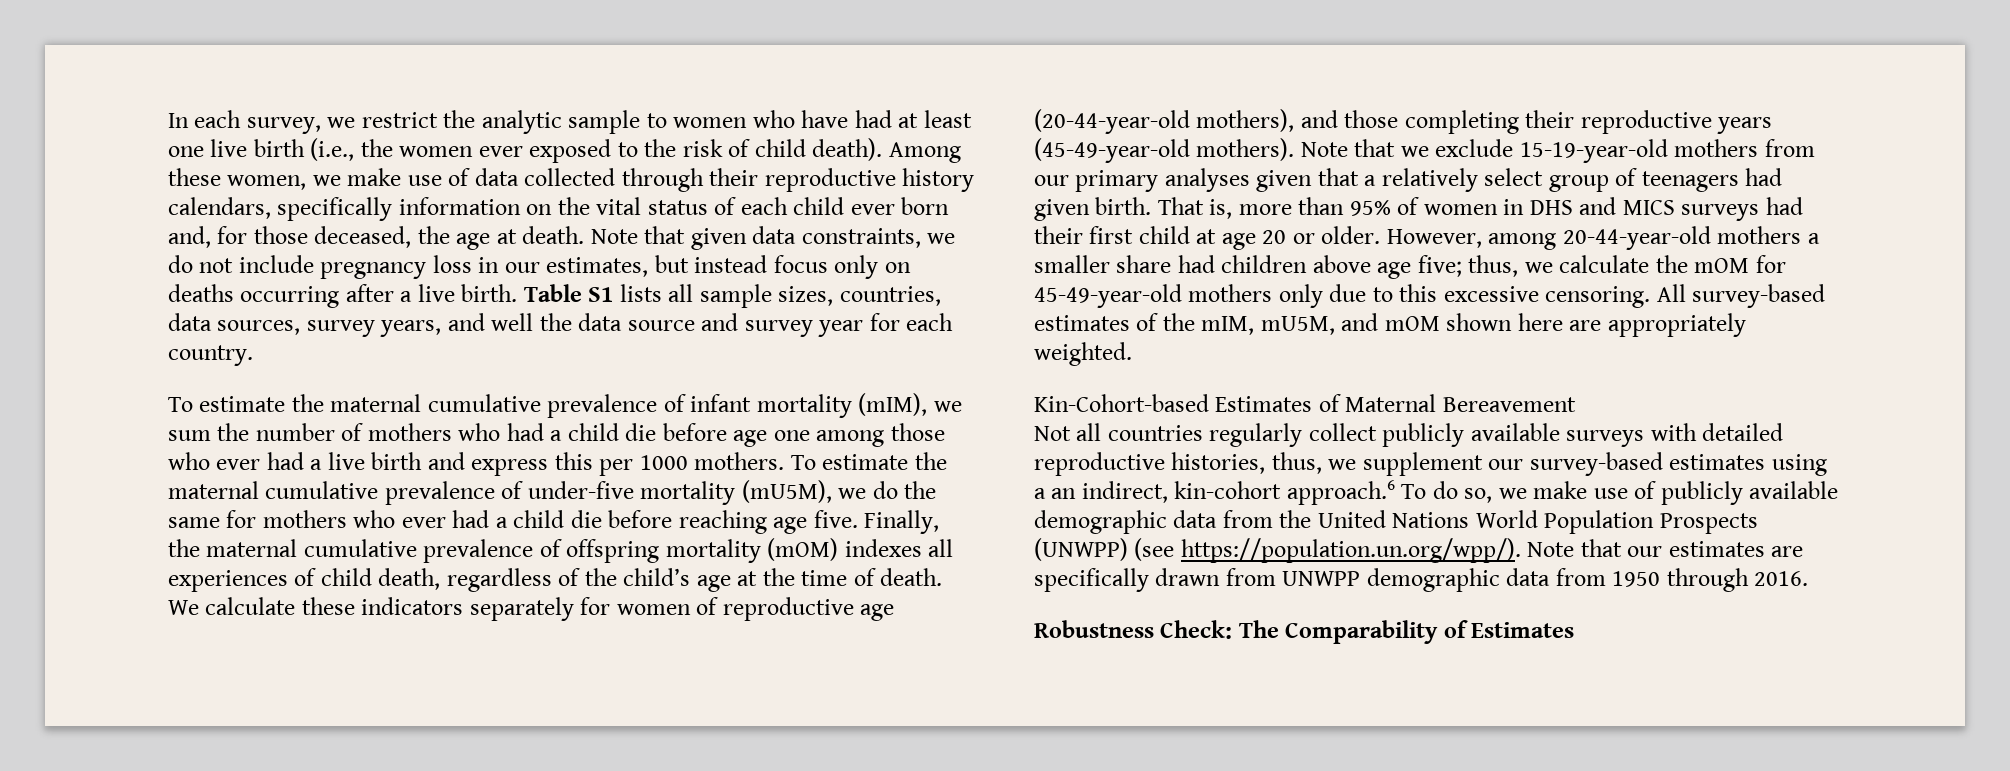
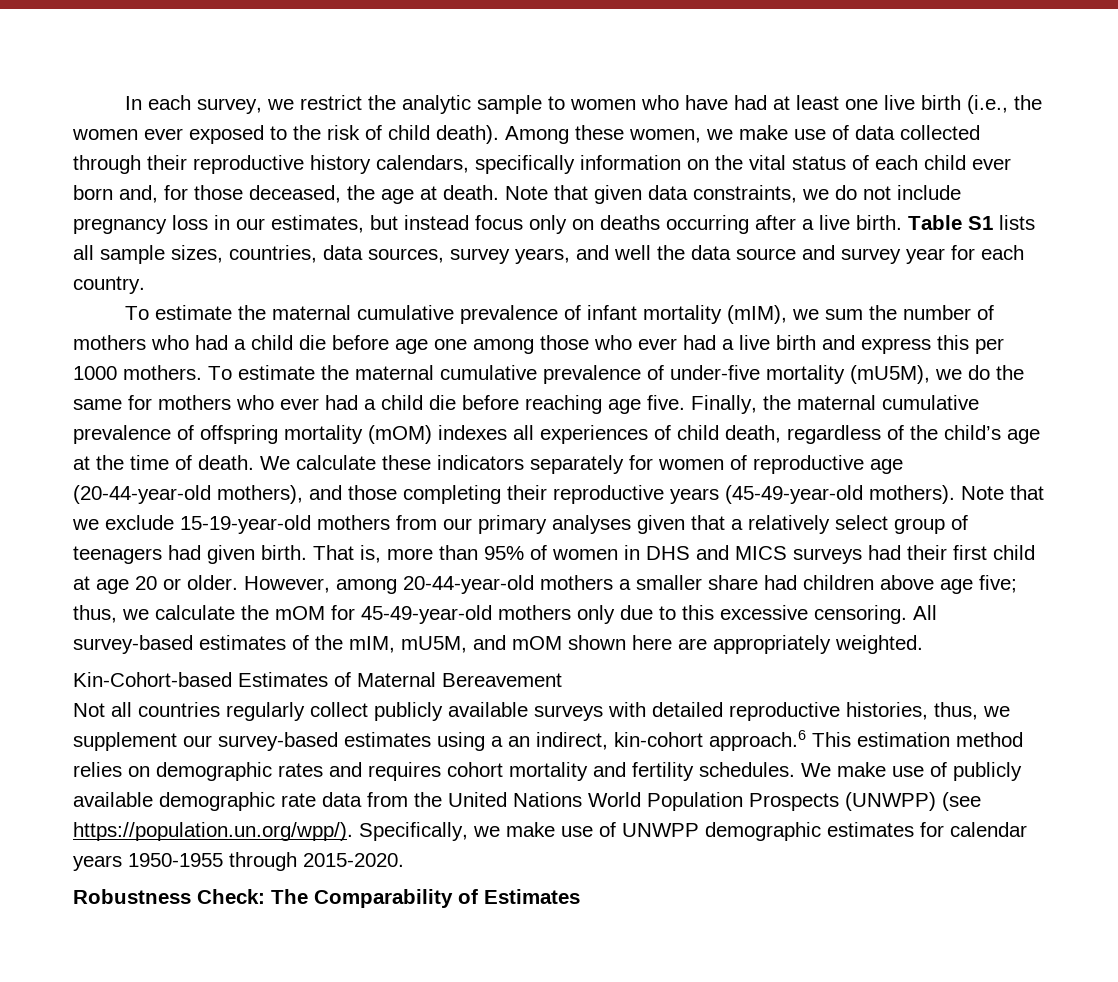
[1401,481,1527,503] To do so, we -> [812,732,1023,747] [73,762,831,781] This estimation method relies on demographic rates and requires cohort mortality and fertility schedules. We
(1167, 522) none -> [281,793,316,807] rate
[1527,539,1804,557] [1034,568,1809,592] Note that our estimates are specifically drawn from UNWPP demographic data from 1950 through 2016. -> [359,822,1027,841] [73,852,404,871] Specifically, we make use of UNWPP demographic estimates for calendar years 1950-1955 through 2015-2020.

